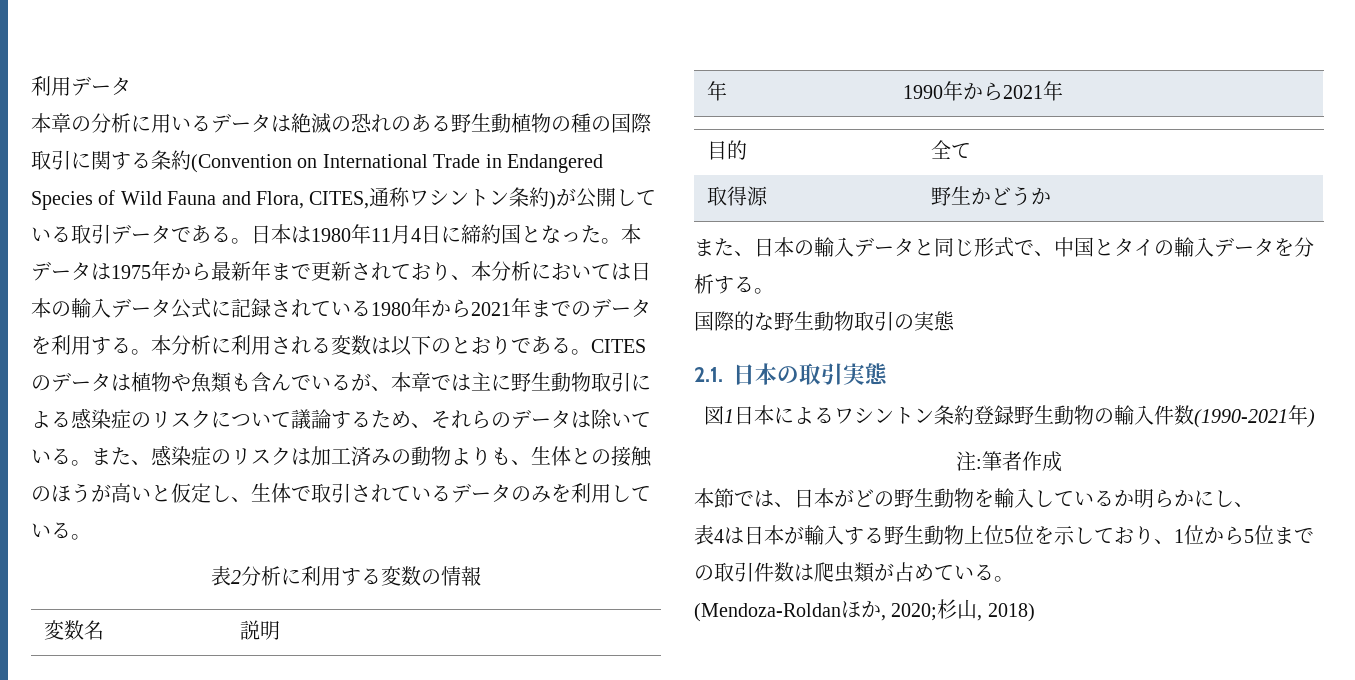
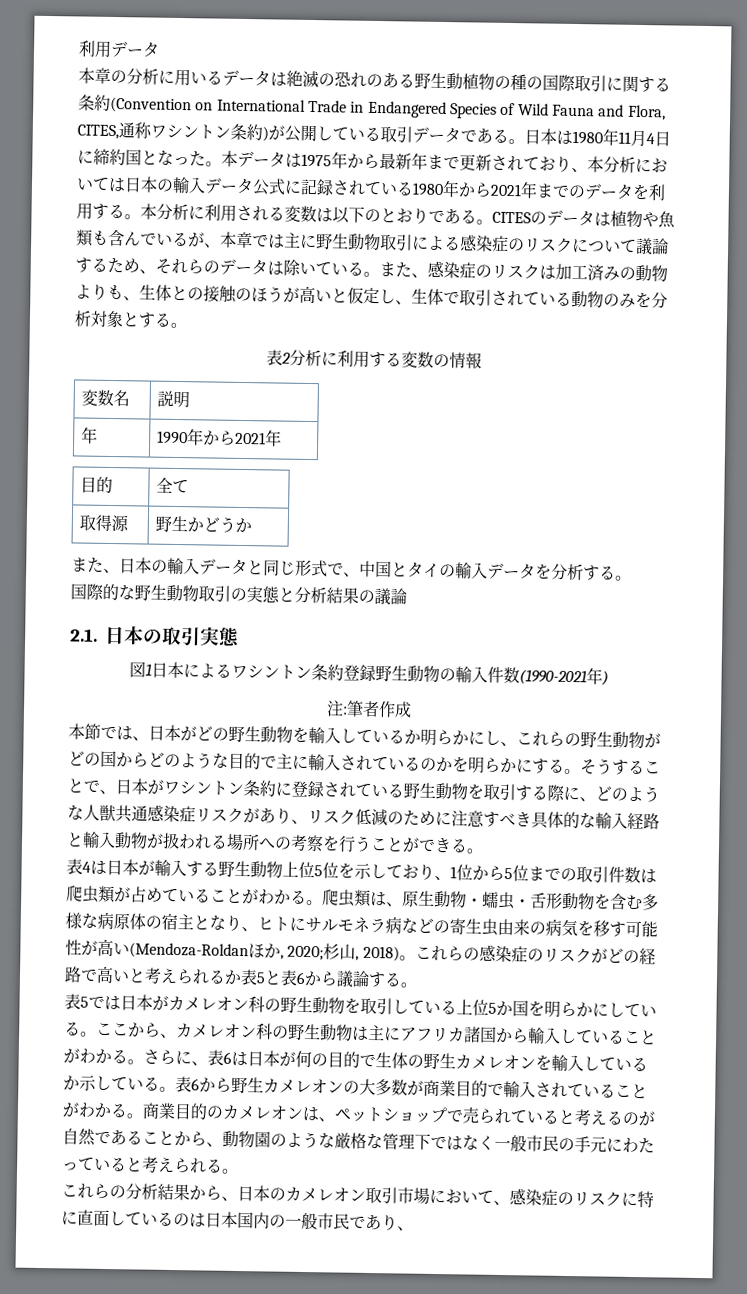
[451,483,651,503] [31,523,51,538] データのみを利用してい -> [571,290,668,309] [74,310,156,328] 動物のみを分析対象とす
(955, 321) none -> [278,586,407,606] と分析結果の議論
(1254, 504) none -> [516,731,661,750] [68,750,661,775] [67,778,660,803] [67,804,660,830] [66,831,483,854] これらの野生動物がどの国からどのような目的で主に輸入されているのかを明らかにする。そうすることで、日本がワシントン条約に登録されている野生動物を取引する際に、どのような人獣共通感染症リスクがあり、リスク低減のために注意すべき具体的な輸入経路と輸入動物が扱われる場所への考察を行うことができる。
[994,576,1014,582] 。 // -> [210,888,659,911] [65,911,658,938] [65,938,130,957] ことがわかる。爬虫類は、原生動物・蠕虫・舌形動物を含む多様な病原体の宿主となり、ヒトにサルモネラ病などの寄生虫由来の病気を移す可能性が高い
(1035, 612) none -> [398,944,656,965] [64,965,417,988] [64,993,657,1018] [64,1021,657,1045] [63,1048,648,1072] [63,1074,648,1099] [62,1102,655,1127] [62,1128,655,1154] [62,1156,239,1175] [61,1183,654,1209] [61,1209,414,1231] 。これらの感染症のリスクがどの経路で高いと考えられるか表5と表6から議論する。 // 表5では日本がカメレオン科の野生動物を取引している上位5か国を明らかにしている。ここから、カメレオン科の野生動物は主にアフリカ諸国から輸入していることがわかる。さらに、表6は日本が何の目的で生体の野生カメレオンを輸入しているか示している。表6から野生カメレオンの大多数が商業目的で輸入されていることがわかる。商業目的のカメレオンは、ペットショップで売られていると考えるのが自然であることから、動物園のような厳格な管理下ではなく一般市民の手元にわたっていると考えられる。 // これらの分析結果から、日本のカメレオン取引市場において、感染症のリスクに特に直面しているのは日本国内の一般市民であり、

